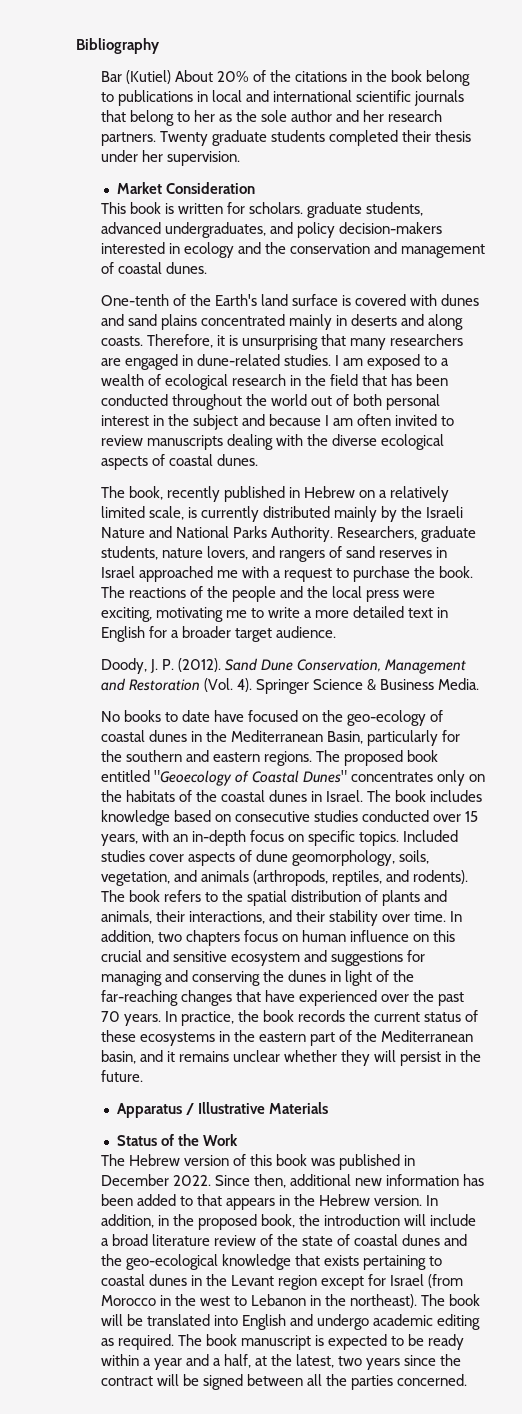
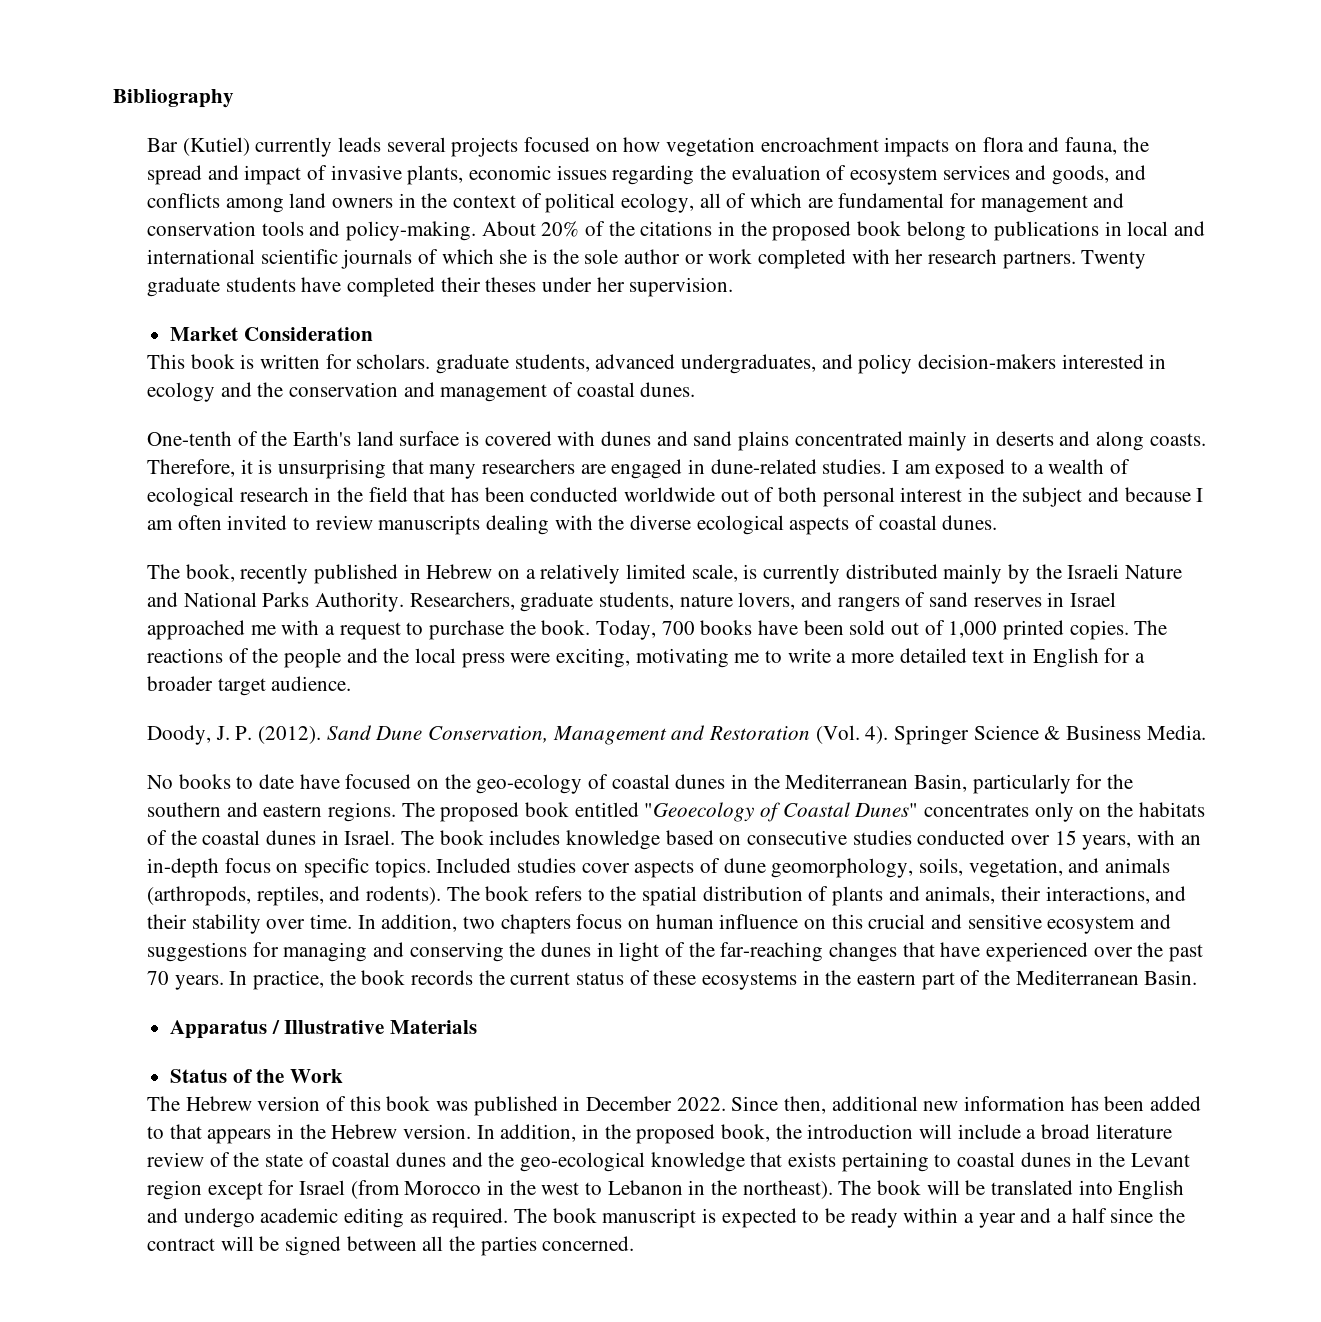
(171, 77) none -> [255,137,1149,157] [147,165,1146,185] [147,193,1125,213] [147,221,477,241] currently leads several projects focused on how vegetation encroachment impacts on flora and fauna, the spread and impact of invasive plants, economic issues regarding the evaluation of ecosystem services and goods, and conflicts among land owners in the context of political ecology, all of which are fundamental for management and conservation tools and policy-making.
(388, 76) none -> [772,221,852,241] proposed
[100,110,360,126] that belong to her as the sole author and -> [418,249,890,269] of which she is the sole author or work completed with
(325, 136) none -> [301,277,342,292] have
[434,130,471,142] thesis -> [485,277,537,292] theses
[171,394,307,410] throughout the world -> [624,487,716,502] worldwide
(474, 572) none -> [596,620,1129,640] Today, 700 books have been sold out of 1,000 printed copies.
[100,1050,482,1066] [100,1070,143,1082] basin, and it remains unclear whether they will persist in the future. -> [1144,970,1198,985] Basin.
[223,1354,401,1370] half, at the latest, two years -> [1071,1208,1107,1223] half

